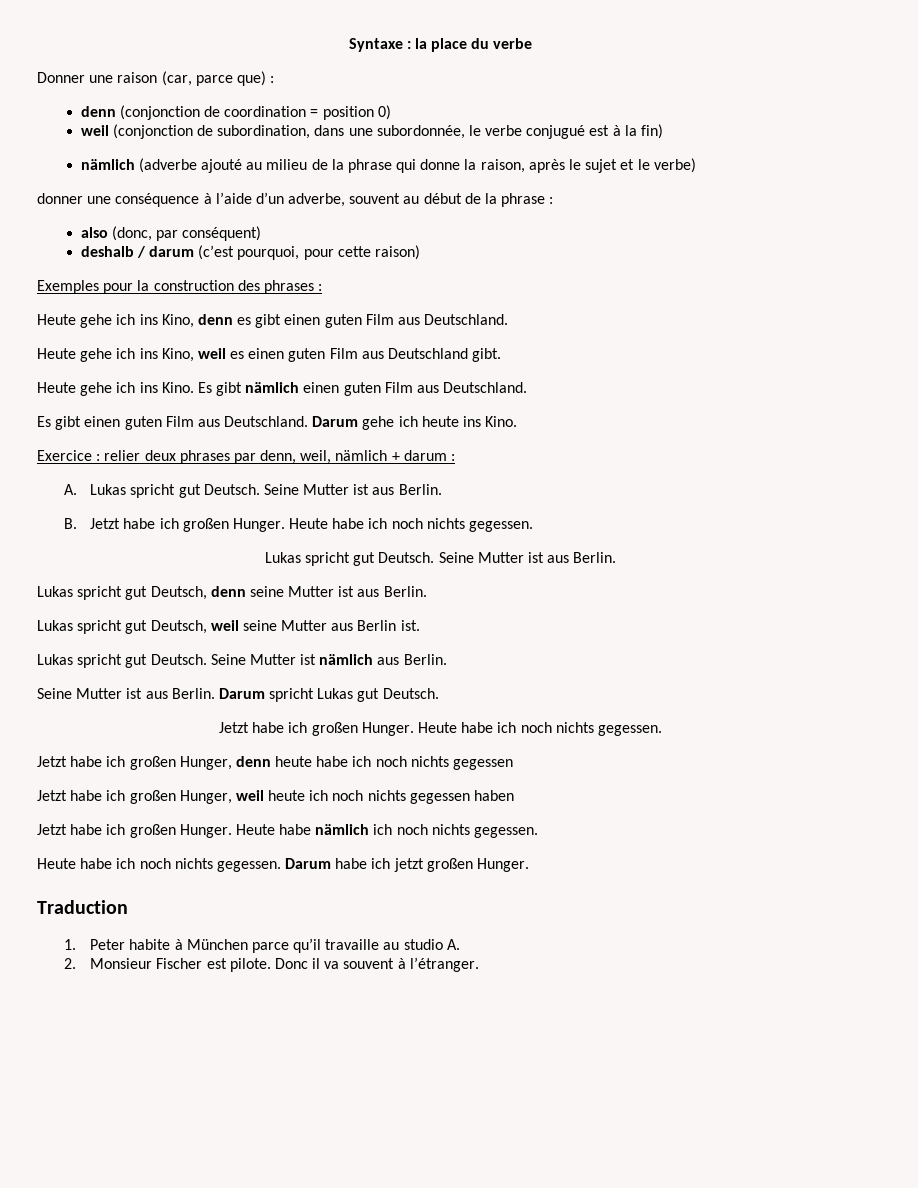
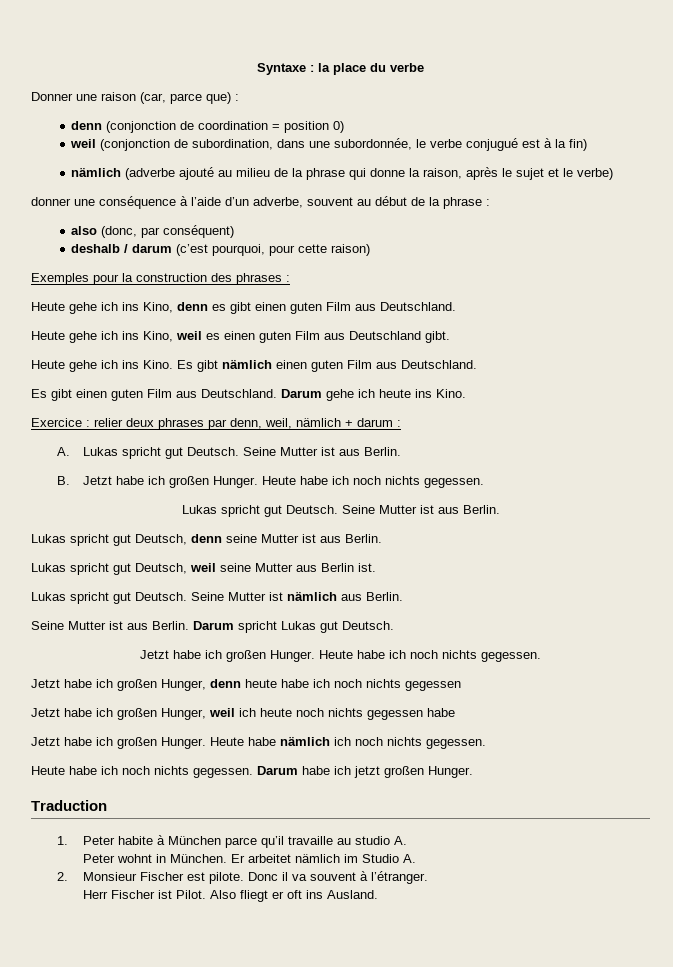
[268,790,515,804] heute ich noch nichts gegessen haben -> [239,708,455,720] ich heute noch nichts gegessen habe
(460, 944) none -> [82,854,416,863] // Peter wohnt in München. Er arbeitet nämlich im Studio A.
(479, 964) none -> [82,890,378,902] // Herr Fischer ist Pilot. Also fliegt er oft ins Ausland.

